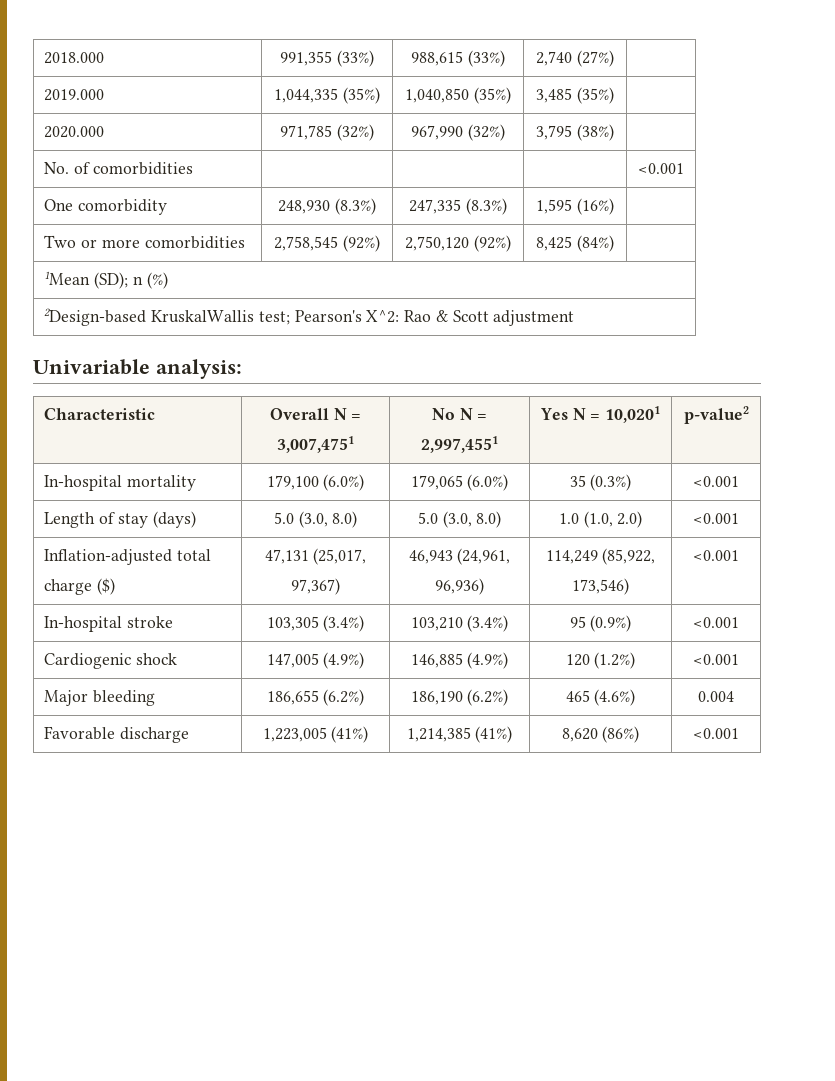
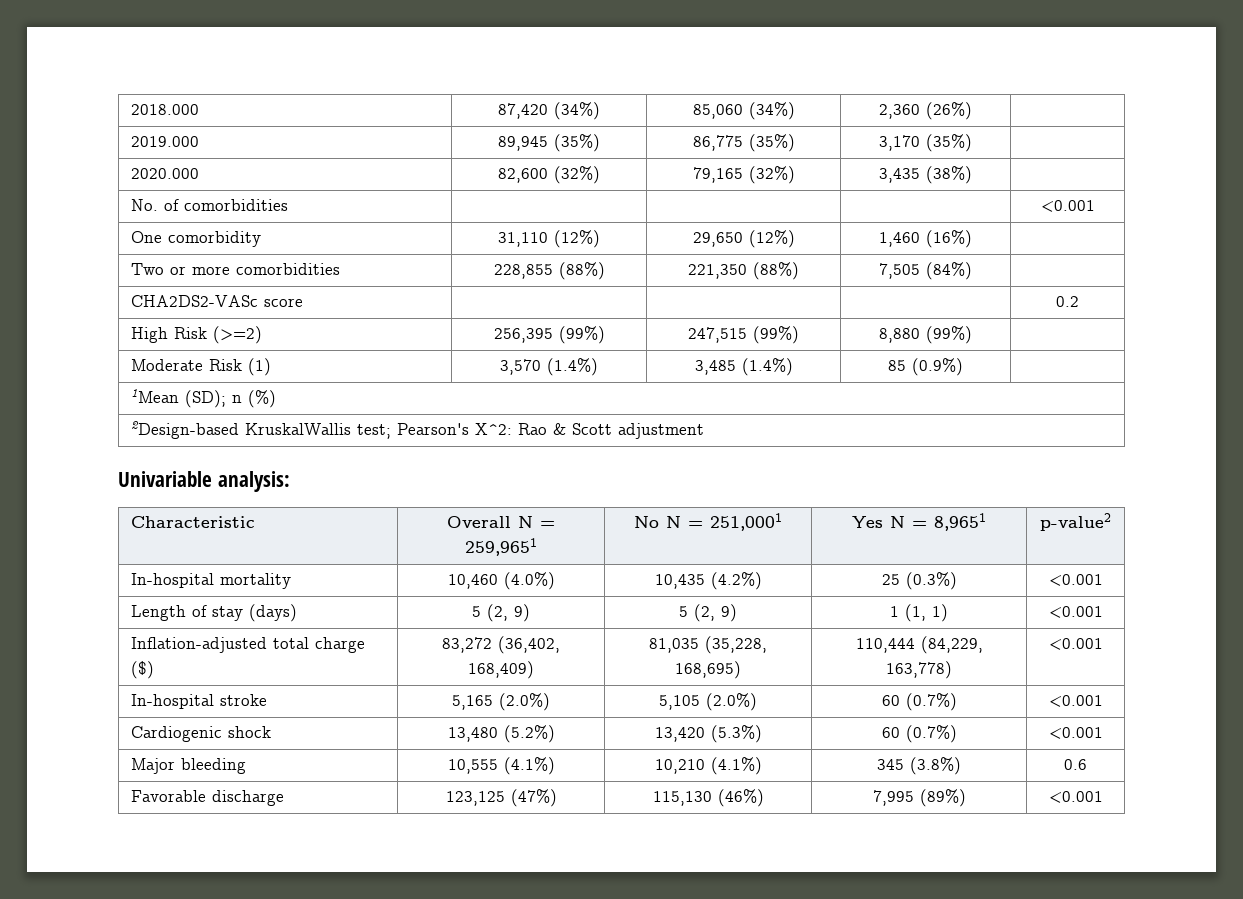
[280,50,374,67] [411,50,505,67] [536,50,614,67] 991,355 (33%) | 988,615 (33%) | 2,740 (27%) -> [498,102,600,120] [692,102,795,120] [879,102,972,120] 87,420 (34%) | 85,060 (34%) | 2,360 (26%)
[274,87,380,104] [405,87,511,104] [536,88,573,103] 1,044,335 (35%) | 1,040,850 (35%) | 3,485 -> [498,134,600,152] [692,134,795,152] [879,135,920,151] 89,945 (35%) | 86,775 (35%) | 3,170
[280,124,374,141] [411,124,505,141] [536,125,573,140] 971,785 (32%) | 967,990 (32%) | 3,795 -> [498,166,600,184] [692,166,795,184] [879,168,920,183] 82,600 (32%) | 79,165 (32%) | 3,435
[278,198,376,215] [409,198,507,215] [536,199,573,214] 248,930 (8.3%) | 247,335 (8.3%) | 1,595 -> [498,230,600,248] [692,230,795,248] [879,232,920,247] 31,110 (12%) | 29,650 (12%) | 1,460
[274,235,380,252] [405,235,511,252] [536,235,614,252] 2,758,545 (92%) | 2,750,120 (92%) | 8,425 (84%) -> [493,262,605,280] [688,262,799,280] [879,262,972,280] [130,295,303,307] [1056,296,1079,307] [130,326,262,344] [493,326,605,344] [688,326,799,344] [879,326,972,344] [130,358,271,376] [500,358,598,376] [694,358,793,376] [888,358,963,376] 228,855 (88%) | 221,350 (88%) | 7,505 (84%) | // CHA2DS2-VASc score | | | | 0.2 // High Risk (>=2) | 256,395 (99%) | 247,515 (99%) | 8,880 (99%) | // Moderate Risk (1) | 3,570 (1.4%) | 3,485 (1.4%) | 85 (0.9%)
[277,436,354,453] 3,007,4751 -> [465,538,537,556] 259,9651
[421,436,498,453] 2,997,4551 -> [710,513,782,531] 251,0001
[605,406,661,423] 10,0201 -> [934,513,986,531] 8,9651
[266,474,365,491] [410,474,509,491] [569,475,586,487] 179,100 (6.0%) | 179,065 (6.0%) | 35 -> [447,572,555,590] [654,572,762,590] [881,574,900,585] 10,460 (4.0%) | 10,435 (4.2%) | 25
[273,511,358,528] [417,511,502,528] [558,511,643,528] 5.0 (3.0, 8.0) | 5.0 (3.0, 8.0) | 1.0 (1.0, 2.0) -> [472,604,530,622] [679,604,737,622] [890,604,948,622] 5 (2, 9) | 5 (2, 9) | 1 (1, 1)
[264,548,367,565] [291,578,340,595] [408,548,511,565] [435,578,484,595] [545,548,656,565] [572,578,629,595] [693,550,739,561] [44,616,174,632] [266,615,365,632] [410,615,509,632] [569,615,632,632] [693,617,739,628] [44,653,178,669] [266,652,365,669] [410,652,509,669] [565,652,636,669] [693,654,739,665] [44,690,156,706] [266,689,365,706] [410,689,509,706] [565,689,636,706] [698,691,734,702] [44,726,190,743] [262,726,369,743] [406,726,513,743] [561,726,640,743] 47,131 (25,017, 97,367) | 46,943 (24,961, 96,936) | 114,249 (85,922, 173,546) | <0.001 // In-hospital stroke | 103,305 (3.4%) | 103,210 (3.4%) | 95 (0.9%) | <0.001 // Cardiogenic shock | 147,005 (4.9%) | 146,885 (4.9%) | 120 (1.2%) | <0.001 // Major bleeding | 186,655 (6.2%) | 186,190 (6.2%) | 465 (4.6%) | 0.004 // Favorable discharge | 1,223,005 (41%) | 1,214,385 (41%) | 8,620 (86%) -> [442,636,560,654] [468,661,534,679] [649,636,767,654] [675,661,741,679] [855,636,983,654] [886,661,952,679] [1048,638,1103,650] [130,694,267,709] [452,693,550,711] [659,693,757,711] [881,693,957,711] [1048,695,1103,707] [130,726,271,742] [447,725,555,743] [654,725,762,743] [881,725,957,743] [1048,727,1103,739] [130,758,246,774] [447,757,555,775] [654,757,762,775] [877,757,961,775] [1064,759,1087,770] [130,790,284,806] [445,789,557,807] [652,789,764,807] [872,789,966,807] 83,272 (36,402, 168,409) | 81,035 (35,228, 168,695) | 110,444 (84,229, 163,778) | <0.001 // In-hospital stroke | 5,165 (2.0%) | 5,105 (2.0%) | 60 (0.7%) | <0.001 // Cardiogenic shock | 13,480 (5.2%) | 13,420 (5.3%) | 60 (0.7%) | <0.001 // Major bleeding | 10,555 (4.1%) | 10,210 (4.1%) | 345 (3.8%) | 0.6 // Favorable discharge | 123,125 (47%) | 115,130 (46%) | 7,995 (89%)

